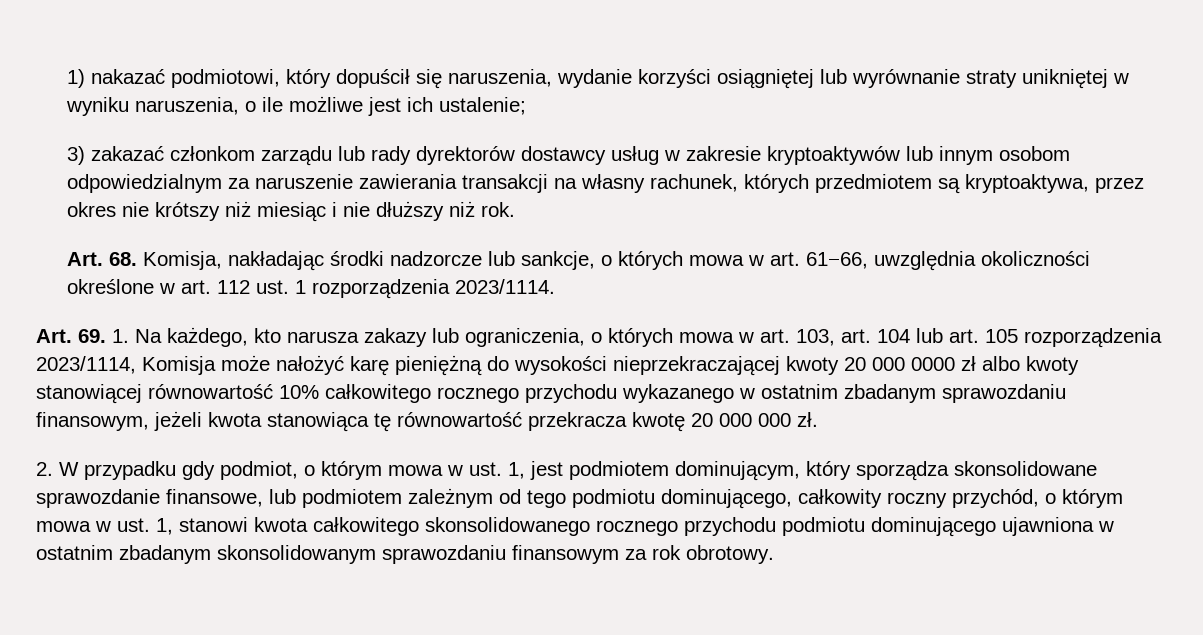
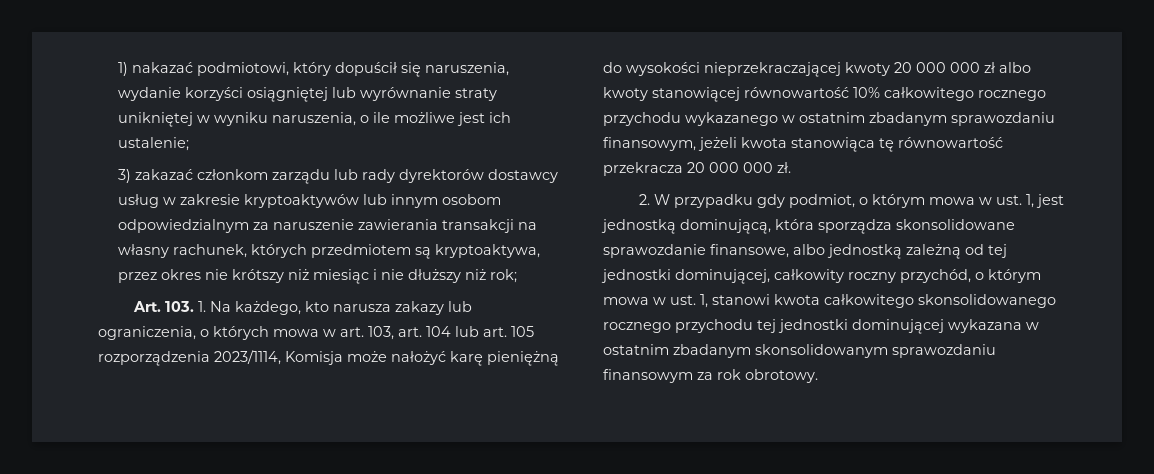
[480,202,515,217] [66,251,1090,271] [66,279,555,299] [36,329,106,343] rok. // Art. 68. Komisja, nakładając środki nadzorcze lub sankcje, o których mowa w art. 61−66, uwzględnia okoliczności określone w art. 112 ust. 1 rozporządzenia 2023/1114. // Art. 69. -> [489,269,517,283] [133,301,195,312] rok; // Art. 103.
[911,357,955,371] 0000 -> [950,62,980,73] 000
[632,412,685,432] kwotę -> (683, 169) none
[569,461,851,481] podmiotem dominującym, który -> [601,219,814,234] jednostką dominującą, która
[269,488,792,509] lub podmiotem zależnym od tego podmiotu dominującego, -> [793,244,1007,259] [601,269,770,284] albo jednostką zależną od tej jednostki dominującej,
[782,517,1094,537] podmiotu dominującego ujawniona -> [757,319,1022,334] tej jednostki dominującej wykazana

